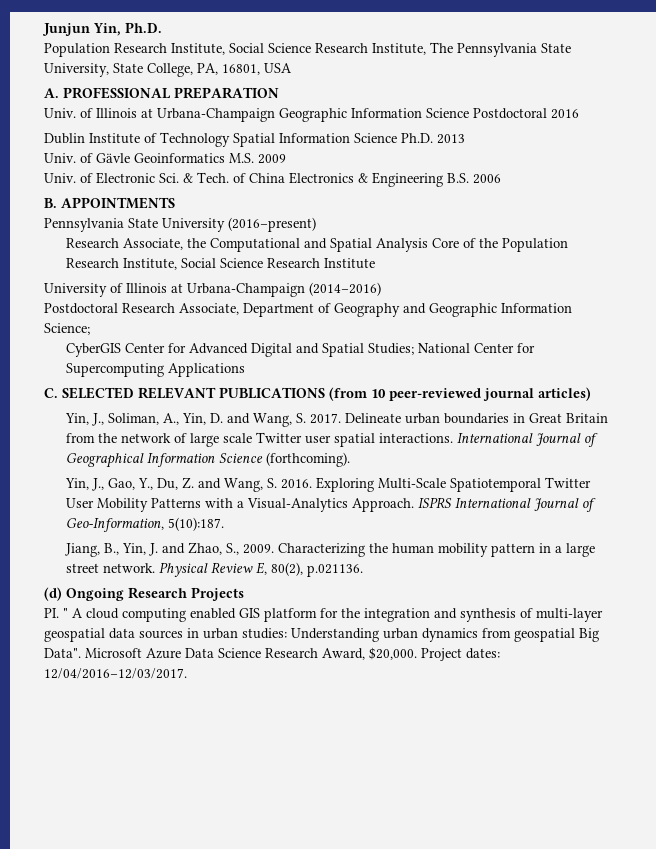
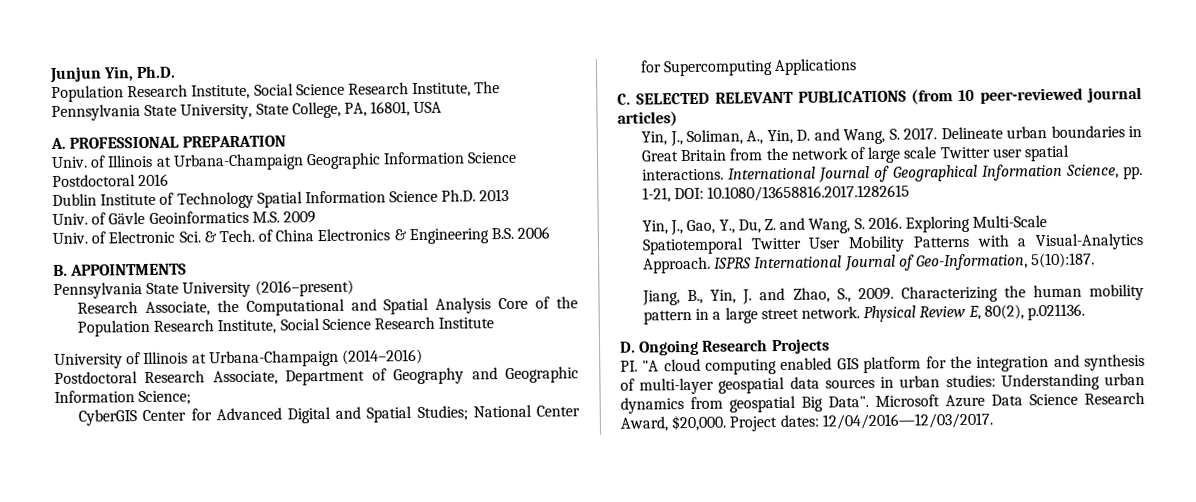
[218,452,350,467] Science (forthcoming). -> [1065,164,1143,180] [642,184,911,203] Science, pp. 1-21, DOI: 10.1080/13658816.2017.1282615
[44,587,62,601] (d) -> [619,341,636,353] D.
[63,608,83,618] " A -> [642,360,660,372] "A
[44,668,187,679] 12/04/2016–12/03/2017. -> [821,412,993,430] 12/04/2016—12/03/2017.

